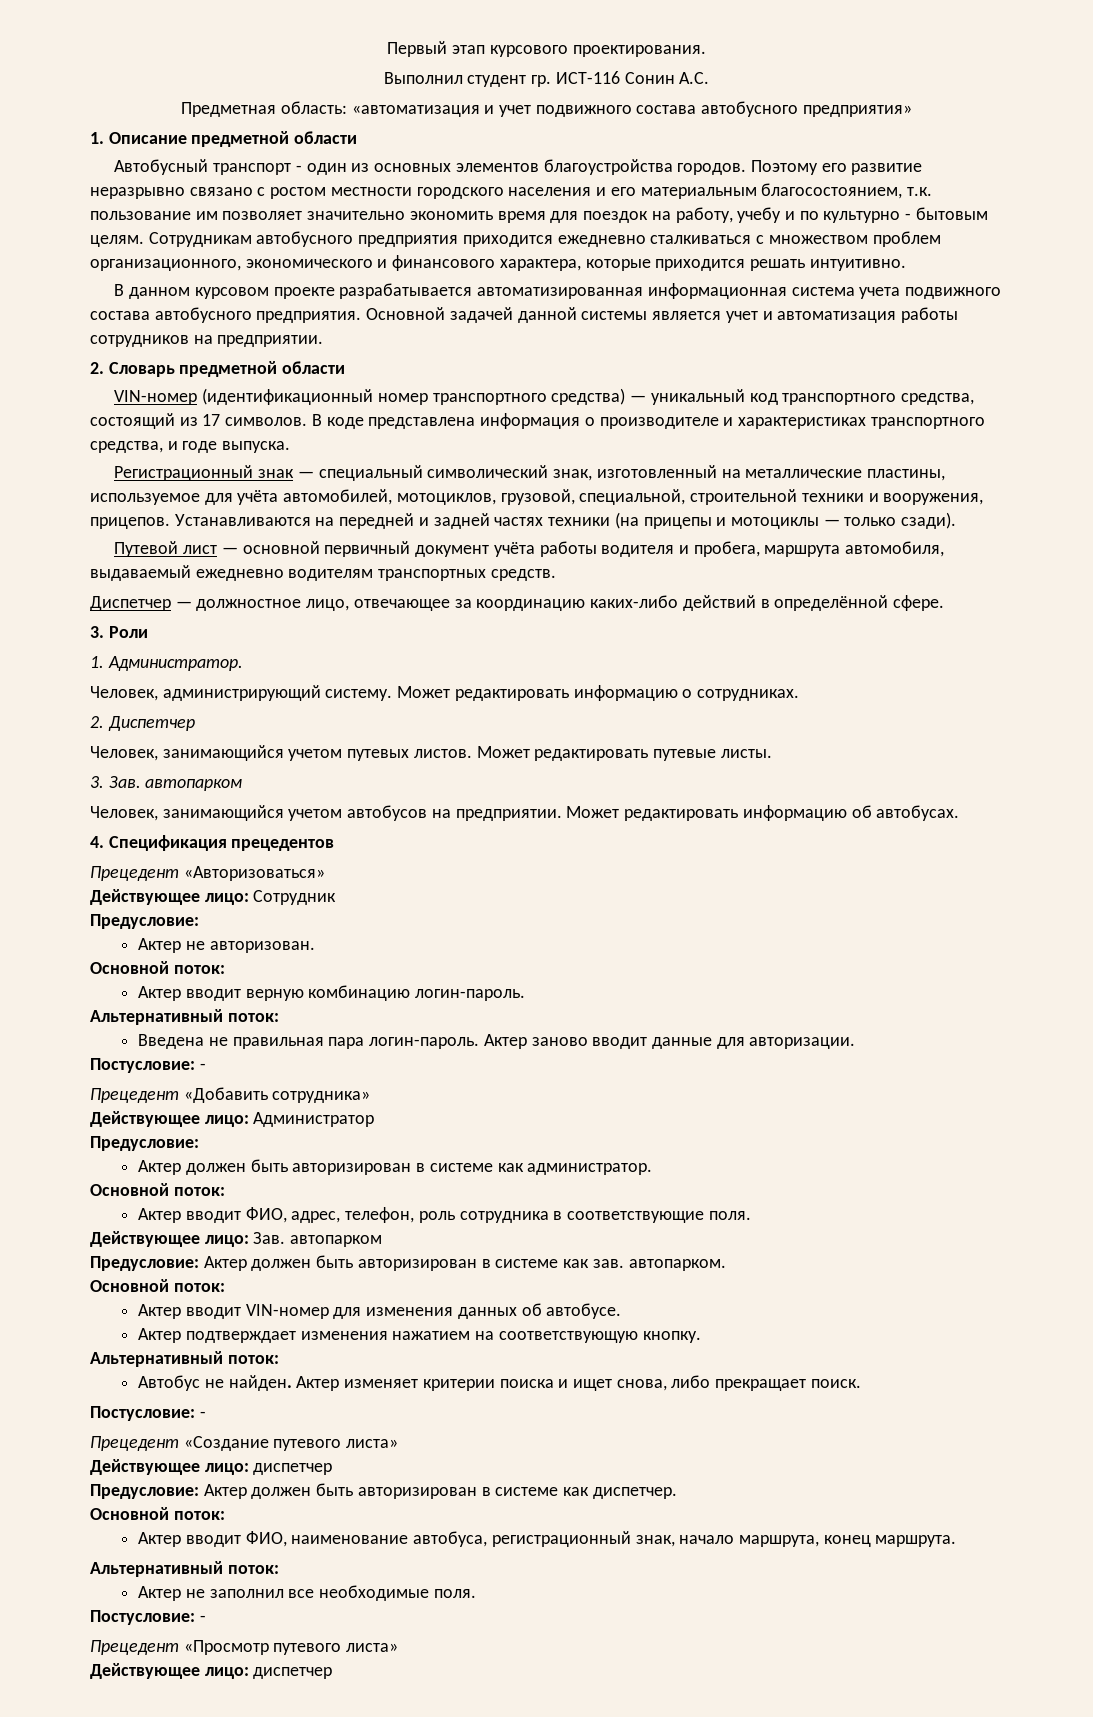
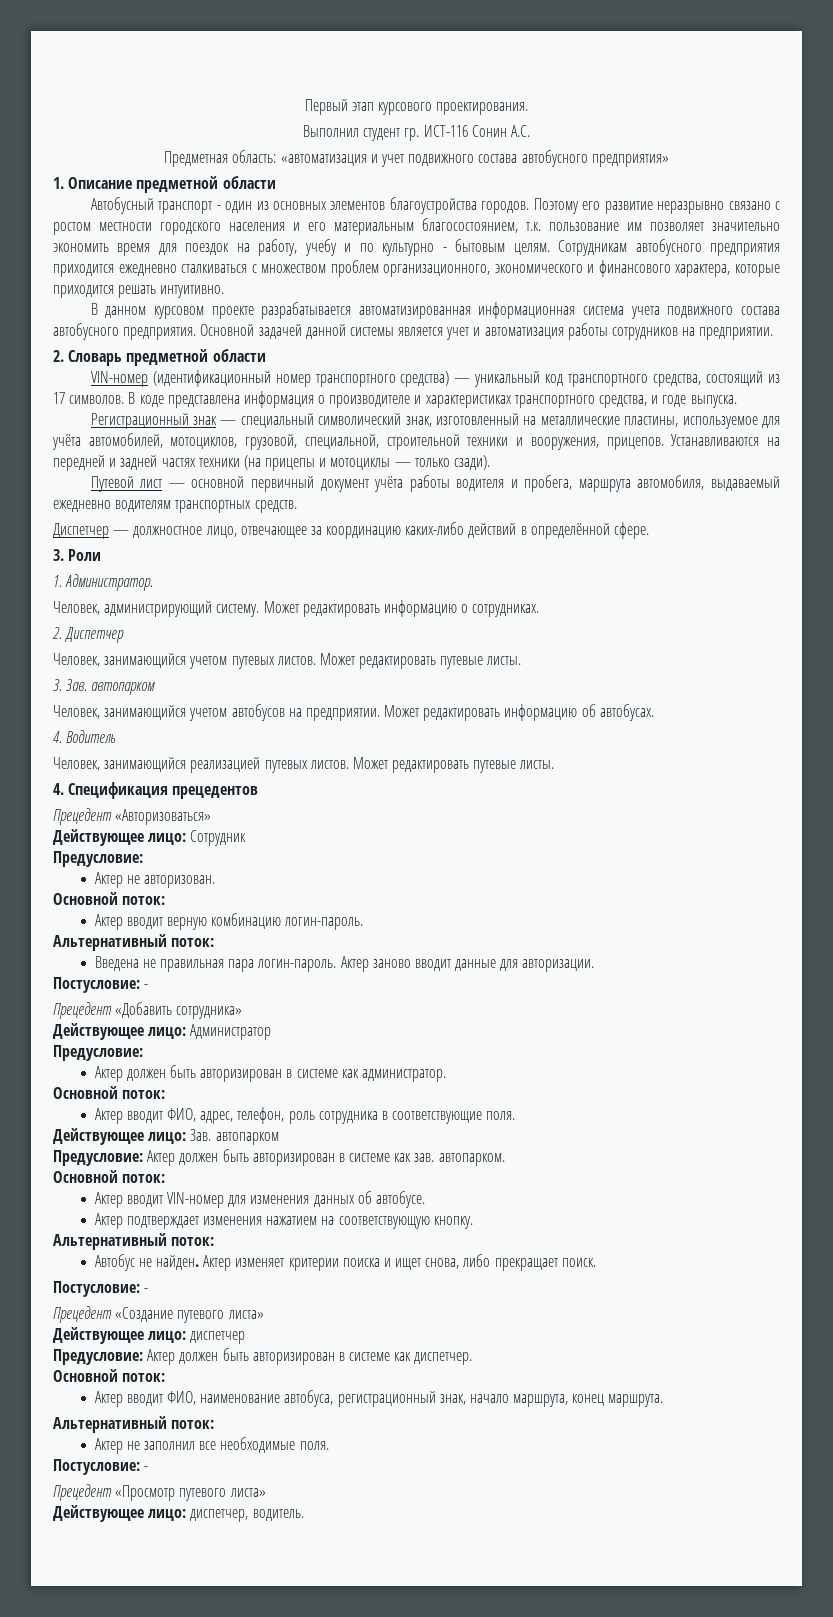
(960, 813) none -> [53,730,117,743] [53,757,555,773] // 4. Водитель // Человек, занимающийся реализацией путевых листов. Может редактировать путевые листы.
[253,1667,333,1679] диспетчер -> [190,1509,304,1522] диспетчер, водитель.

